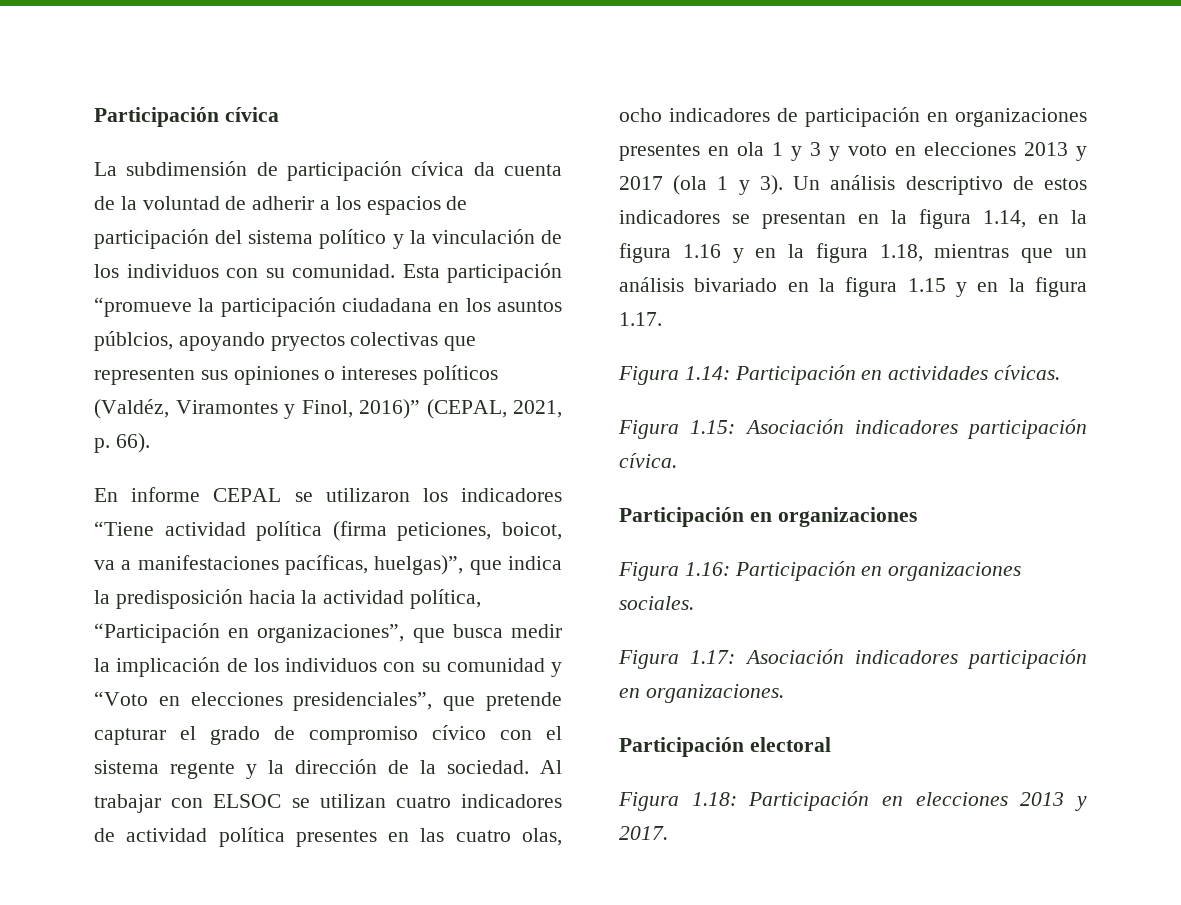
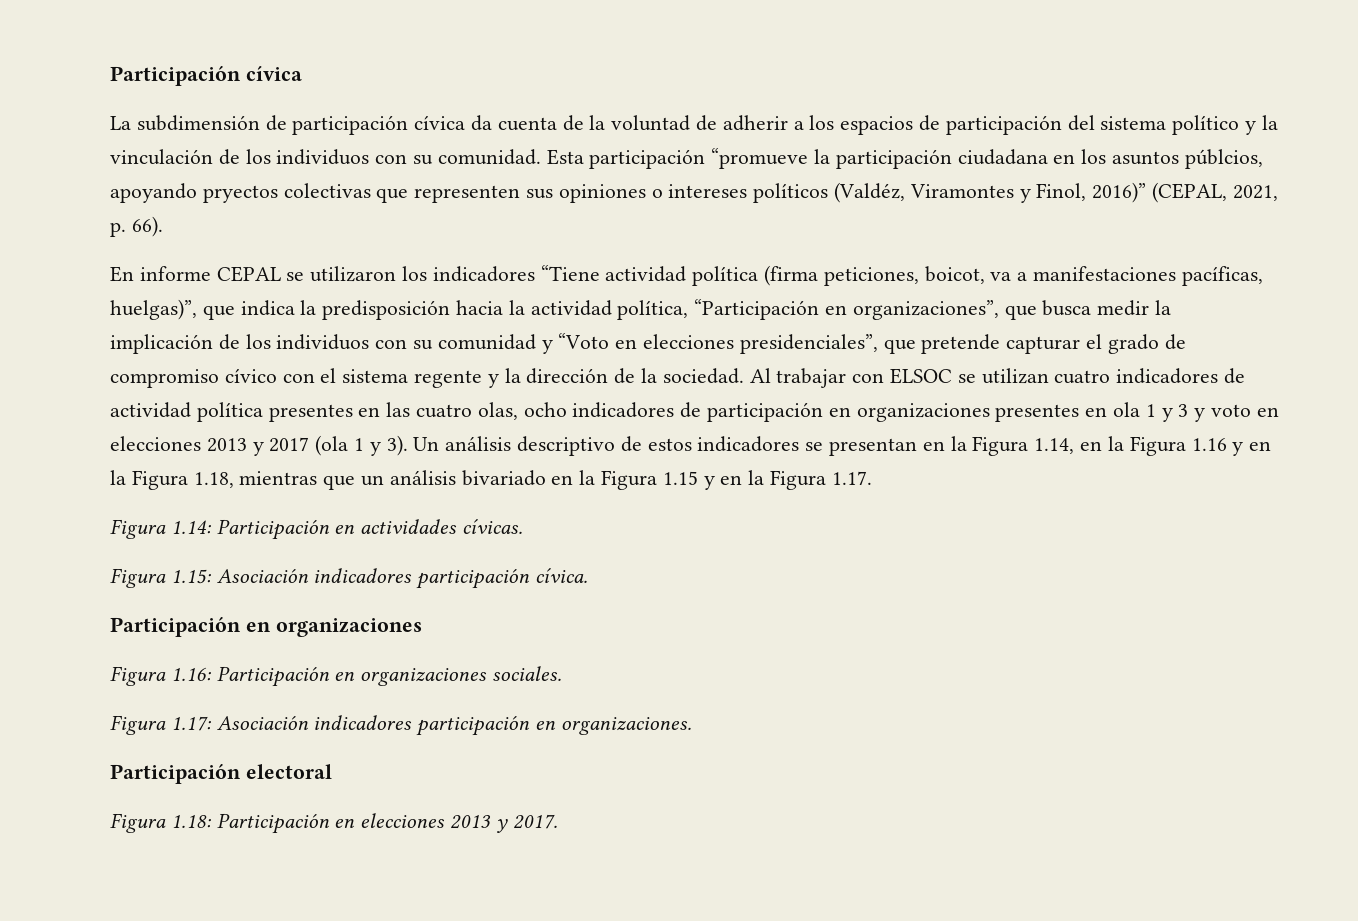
[919,209,971,229] figura -> [972,436,1029,456] Figura
[619,243,671,263] figura -> [1129,436,1186,456] Figura
[815,243,868,263] figura -> [131,470,188,490] Figura
[845,277,898,297] figura -> [601,470,658,490] Figura
[1035,277,1087,297] figura -> [770,470,827,490] Figura

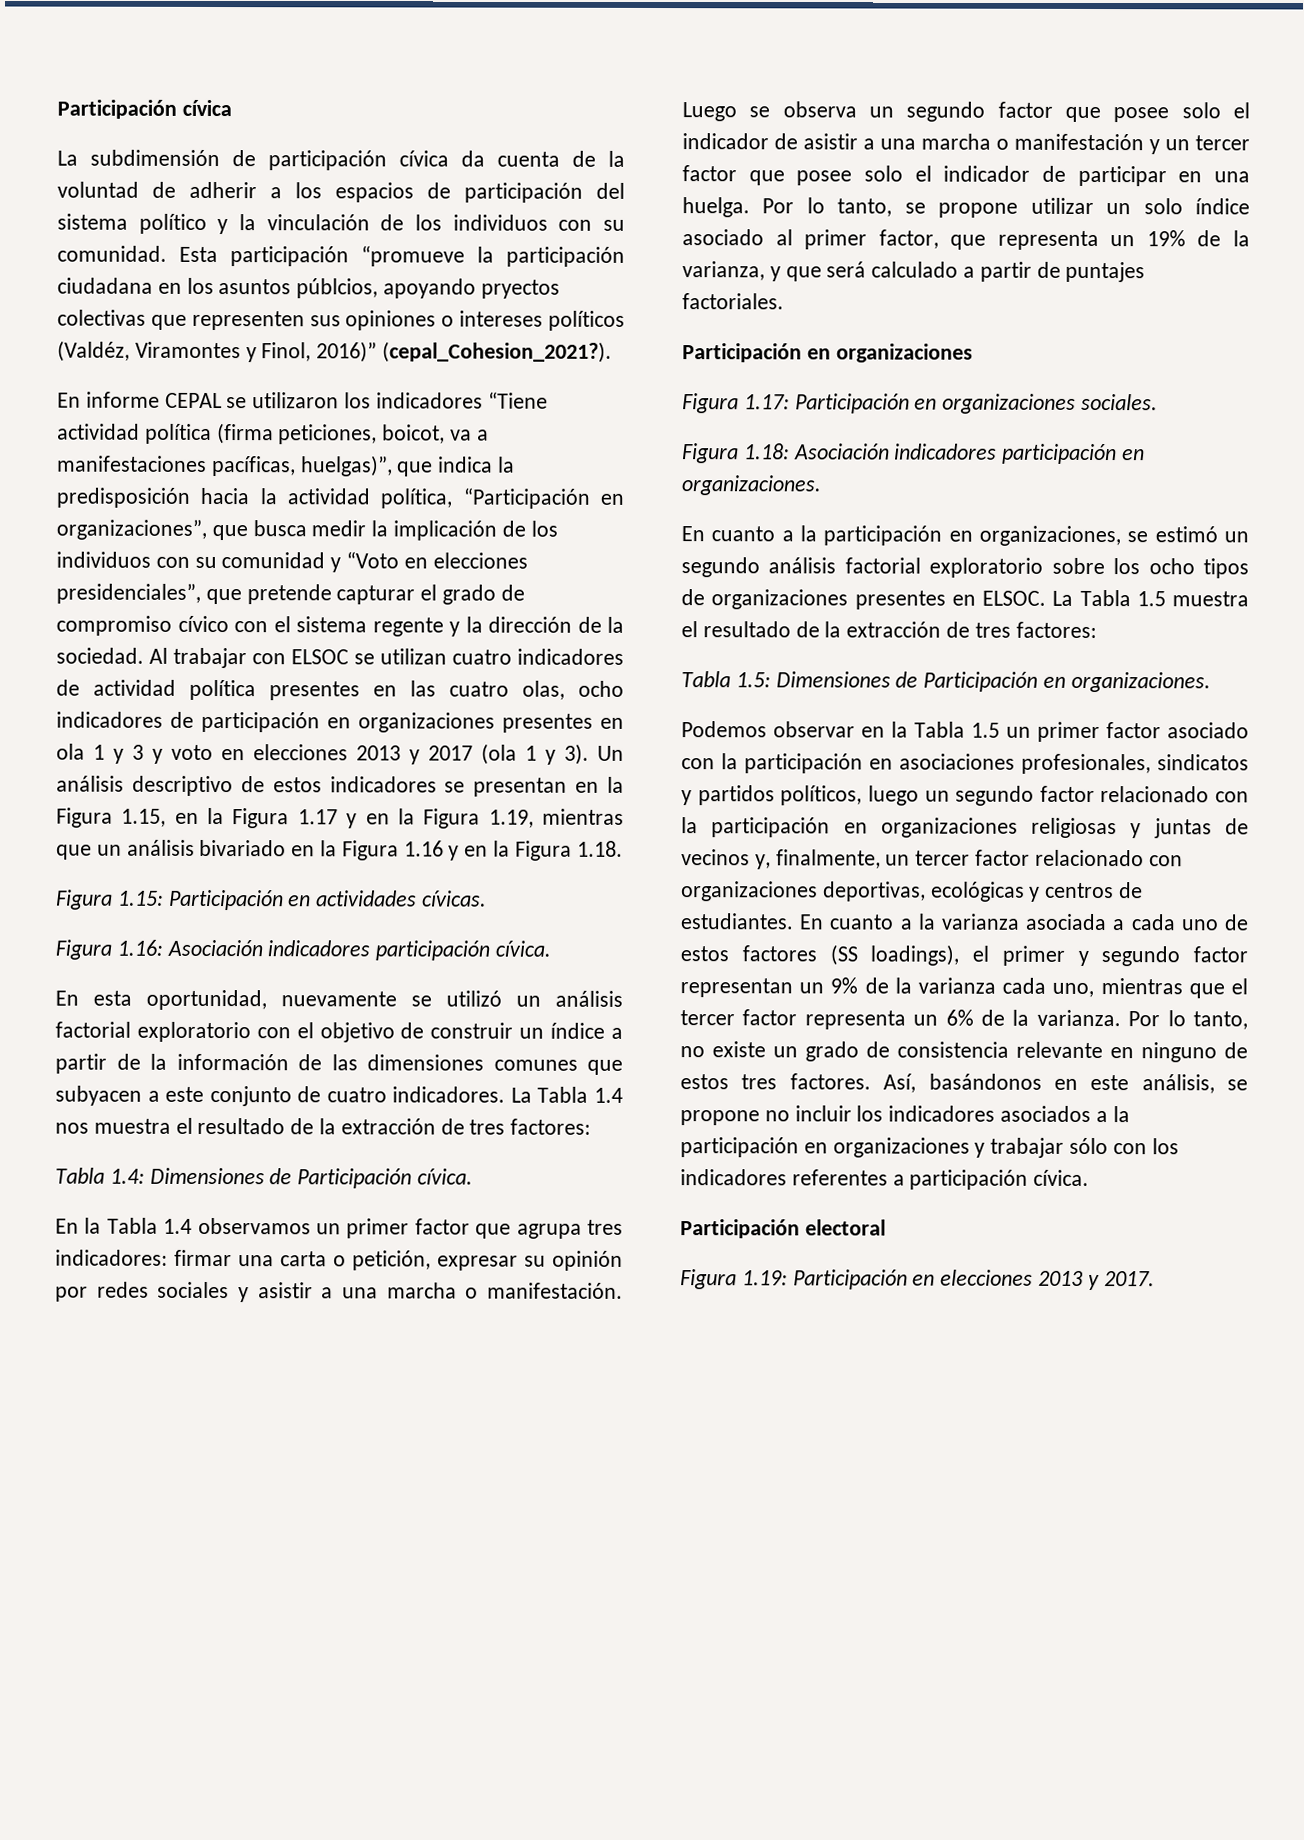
[1152,182,1278,203] [110,216,163,237] (CEPAL, 2021, p. 66). -> [382,341,613,363] (cepal_Cohesion_2021?).
[1034,438,1075,454] 1.14, -> [121,807,625,829] [56,839,287,860] 1.15, en la Figura 1.17 y en la Figura 1.19, mientras que un análisis bivariado
[193,470,872,490] [110,519,212,539] 1.18, mientras que un análisis bivariado en la Figura 1.15 y en la Figura 1.17. // Figura 1.14: -> [576,840,623,857] [56,889,164,910] 1.18. // Figura 1.15:
[170,569,212,584] 1.15: -> [116,939,163,956] 1.16:
(589, 575) none -> [55,989,623,1011] [55,1021,624,1043] [55,1053,623,1075] [55,1085,623,1107] [55,1117,592,1135] [55,1167,474,1189] [55,1217,623,1239] [55,1249,623,1271] [55,1281,623,1303] [682,101,1250,123] [682,133,1250,155] [682,165,1250,187] [682,197,1250,218] [682,229,1250,251] [682,261,1146,283] [682,293,784,310] // En esta oportunidad, nuevamente se utilizó un análisis factorial exploratorio con el objetivo de construir un índice a partir de la información de las dimensiones comunes que subyacen a este conjunto de cuatro indicadores. La Tabla 1.4 nos muestra el resultado de la extracción de tres factores: // Tabla 1.4: Dimensiones de Participación cívica. // En la Tabla 1.4 observamos un primer factor que agrupa tres indicadores: firmar una carta o petición, expresar su opinión por redes sociales y asistir a una marcha o manifestación. Luego se observa un segundo factor que posee solo el indicador de asistir a una marcha o manifestación y un tercer factor que posee solo el indicador de participar en una huelga. Por lo tanto, se propone utilizar un solo índice asociado al primer factor, que representa un 19% de la varianza, y que será calculado a partir de puntajes factoriales.
[170,667,212,681] 1.16: -> [743,394,790,410] 1.17:
[170,716,212,731] 1.17: -> [743,443,790,460] 1.18:
(692, 726) none -> [681,525,1249,547] [681,557,1249,579] [681,589,1249,610] [681,621,1097,639] [681,671,1211,693] [681,721,1249,743] [681,753,1249,775] [681,785,1249,806] [681,817,1249,839] [681,849,1183,870] [681,881,1144,902] [680,913,1249,931] [680,944,1248,967] [680,977,1248,999] [680,1009,1248,1030] [680,1041,1248,1063] [680,1073,1248,1094] [680,1105,1130,1126] [680,1137,1179,1158] [680,1169,1090,1190] // En cuanto a la participación en organizaciones, se estimó un segundo análisis factorial exploratorio sobre los ocho tipos de organizaciones presentes en ELSOC. La Tabla 1.5 muestra el resultado de la extracción de tres factores: // Tabla 1.5: Dimensiones de Participación en organizaciones. // Podemos observar en la Tabla 1.5 un primer factor asociado con la participación en asociaciones profesionales, sindicatos y partidos políticos, luego un segundo factor relacionado con la participación en organizaciones religiosas y juntas de vecinos y, finalmente, un tercer factor relacionado con organizaciones deportivas, ecológicas y centros de estudiantes. En cuanto a la varianza asociada a cada uno de estos factores (SS loadings), el primer y segundo factor representan un 9% de la varianza cada uno, mientras que el tercer factor representa un 6% de la varianza. Por lo tanto, no existe un grado de consistencia relevante en ninguno de estos tres factores. Así, basándonos en este análisis, se propone no incluir los indicadores asociados a la participación en organizaciones y trabajar sólo con los indicadores referentes a participación cívica.
[170,814,212,828] 1.18: -> [741,1270,788,1286] 1.19:

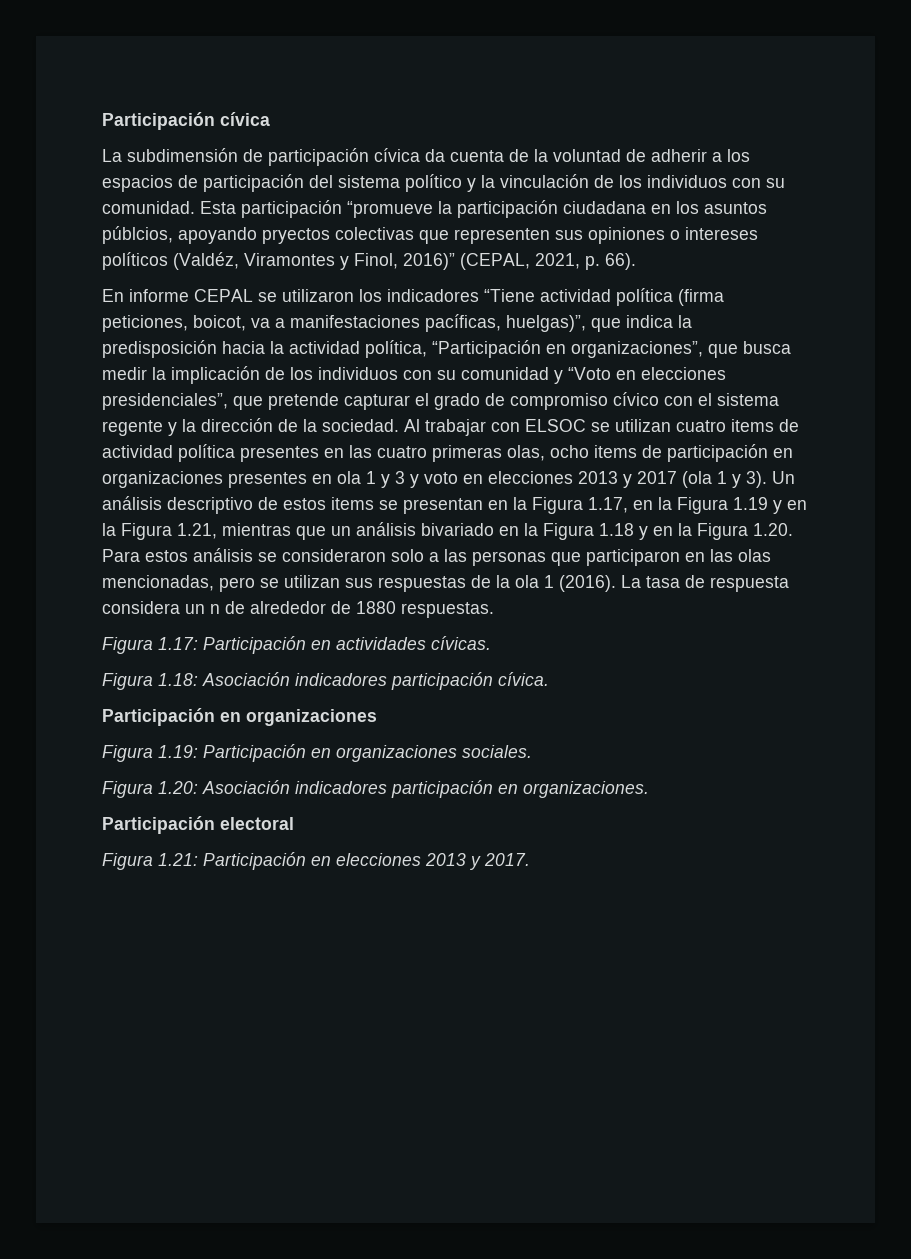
[382,341,613,363] (cepal_Cohesion_2021?). -> [460,253,636,270] (CEPAL, 2021, p. 66).
[517,648,624,665] indicadores -> [731,419,774,432] items
(509, 689) none -> [432,445,502,462] primeras
[56,711,163,728] indicadores -> [594,445,637,458] items
[329,776,437,793] indicadores -> [331,497,374,510] items
[121,807,534,829] 1.15, en la Figura 1.17 y en la Figura 1.19, -> [588,497,807,514] [102,523,217,540] 1.17, en la Figura 1.19 y en la Figura 1.21,
[403,840,623,861] [56,889,164,910] 1.16 y en la Figura 1.18. // Figura 1.15: -> [599,523,793,540] [102,548,771,566] [102,575,789,592] [102,601,494,618] [102,637,198,654] 1.18 y en la Figura 1.20. Para estos análisis se consideraron solo a las personas que participaron en las olas mencionadas, pero se utilizan sus respuestas de la ola 1 (2016). La tasa de respuesta considera un n de alrededor de 1880 respuestas. // Figura 1.17:
[116,939,163,956] 1.16: -> [158,673,198,686] 1.18:
[55,989,623,1011] [55,1021,624,1043] [55,1053,623,1075] [55,1085,623,1107] [55,1117,592,1135] [55,1167,474,1189] [55,1217,623,1239] [55,1249,623,1271] [55,1281,623,1303] [682,101,1250,123] [682,133,1250,155] [682,165,1250,187] [682,197,1250,218] [682,229,1250,251] [682,261,1146,283] [682,293,784,310] // En esta oportunidad, nuevamente se utilizó un análisis factorial exploratorio con el objetivo de construir un índice a partir de la información de las dimensiones comunes que subyacen a este conjunto de cuatro indicadores. La Tabla 1.4 nos muestra el resultado de la extracción de tres factores: // Tabla 1.4: Dimensiones de Participación cívica. // En la Tabla 1.4 observamos un primer factor que agrupa tres indicadores: firmar una carta o petición, expresar su opinión por redes sociales y asistir a una marcha o manifestación. Luego se observa un segundo factor que posee solo el indicador de asistir a una marcha o manifestación y un tercer factor que posee solo el indicador de participar en una huelga. Por lo tanto, se propone utilizar un solo índice asociado al primer factor, que representa un 19% de la varianza, y que será calculado a partir de puntajes factoriales. -> (549, 679) none
[743,394,790,410] 1.17: -> [158,745,198,758] 1.19:
[743,443,790,460] 1.18: -> [158,781,198,794] 1.20:
[681,525,1249,547] [681,557,1249,579] [681,589,1249,610] [681,621,1097,639] [681,671,1211,693] [681,721,1249,743] [681,753,1249,775] [681,785,1249,806] [681,817,1249,839] [681,849,1183,870] [681,881,1144,902] [680,913,1249,931] [680,944,1248,967] [680,977,1248,999] [680,1009,1248,1030] [680,1041,1248,1063] [680,1073,1248,1094] [680,1105,1130,1126] [680,1137,1179,1158] [680,1169,1090,1190] // En cuanto a la participación en organizaciones, se estimó un segundo análisis factorial exploratorio sobre los ocho tipos de organizaciones presentes en ELSOC. La Tabla 1.5 muestra el resultado de la extracción de tres factores: // Tabla 1.5: Dimensiones de Participación en organizaciones. // Podemos observar en la Tabla 1.5 un primer factor asociado con la participación en asociaciones profesionales, sindicatos y partidos políticos, luego un segundo factor relacionado con la participación en organizaciones religiosas y juntas de vecinos y, finalmente, un tercer factor relacionado con organizaciones deportivas, ecológicas y centros de estudiantes. En cuanto a la varianza asociada a cada uno de estos factores (SS loadings), el primer y segundo factor representan un 9% de la varianza cada uno, mientras que el tercer factor representa un 6% de la varianza. Por lo tanto, no existe un grado de consistencia relevante en ninguno de estos tres factores. Así, basándonos en este análisis, se propone no incluir los indicadores asociados a la participación en organizaciones y trabajar sólo con los indicadores referentes a participación cívica. -> (649, 789) none
[741,1270,788,1286] 1.19: -> [158,853,198,866] 1.21:

